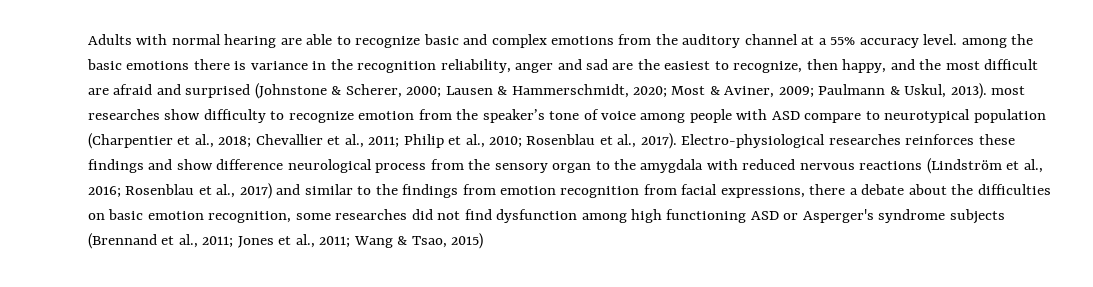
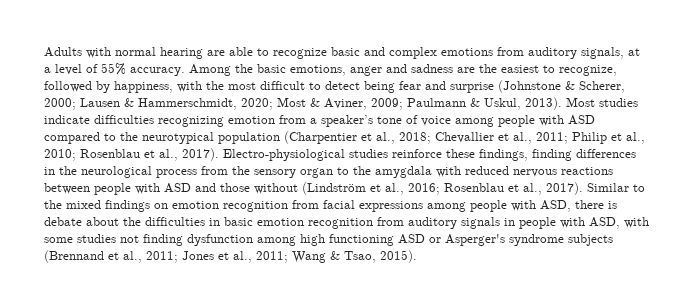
[655,34,1034,48] [87,59,511,73] the auditory channel at a 55% accuracy level. among the basic emotions there is variance in the recognition reliability, -> [528,47,640,59] [44,63,346,76] auditory signals, at a level of 55% accuracy. Among the basic emotions,
[586,59,609,70] sad -> [411,64,453,73] sadness
[806,59,1039,73] [88,84,251,98] then happy, and the most difficult are afraid and surprised -> [44,81,494,93] followed by happiness, with the most difficult to detect being fear and surprise
[991,86,1026,95] [88,109,354,123] most researches show difficulty to recognize -> [566,97,638,107] [44,115,224,127] Most studies indicate difficulties recognizing
[456,109,479,120] the -> [310,118,317,124] a
[804,111,880,123] compare to -> [44,132,138,144] compared to the
[828,134,1015,145] [88,159,284,173] researches reinforces these findings and show difference -> [349,149,636,161] [44,166,77,175] studies reinforce these findings, finding differences in the
(923, 165) none -> [44,183,298,195] between people with ASD and those without
[239,183,858,199] 2017) and similar to the findings from emotion recognition from facial expressions, there a -> [546,182,645,195] [44,200,617,212] 2017). Similar to the mixed findings on emotion recognition from facial expressions among people with ASD, there is
[88,213,105,220] on -> [209,218,220,226] in
[208,209,492,223] recognition, some researches did not find -> [308,217,649,229] [44,234,183,246] recognition from auditory signals in people with ASD, with some studies not finding
[451,233,484,249] 2015) -> [380,250,417,263] 2015).

